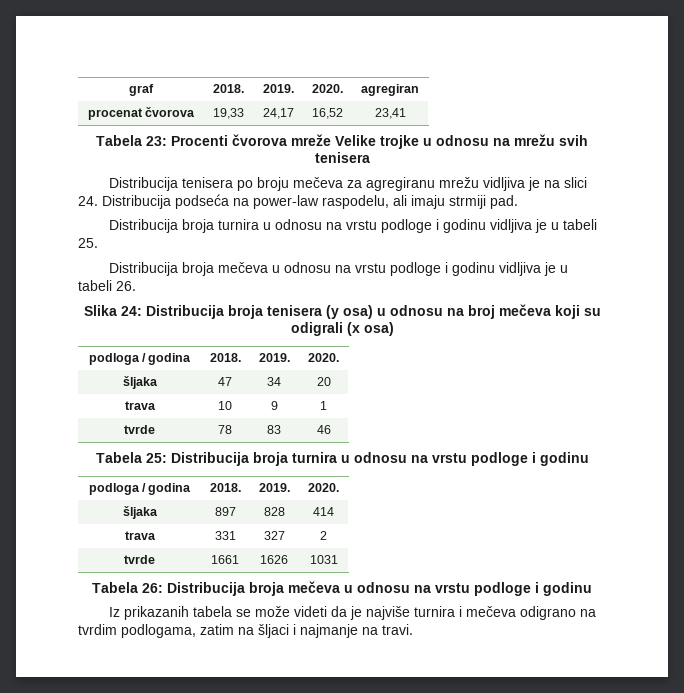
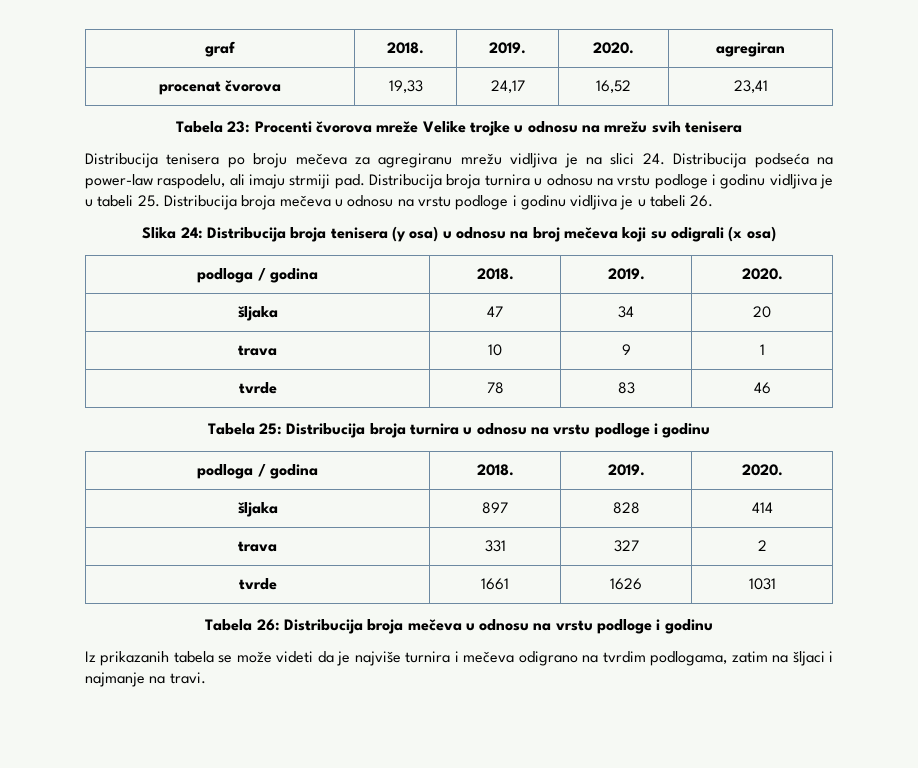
(518, 202) // -> (365, 181) none
(98, 243) // -> (160, 201) none

